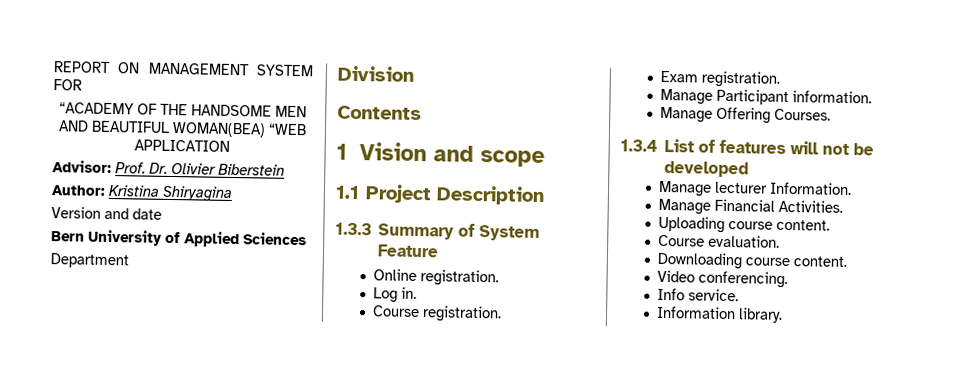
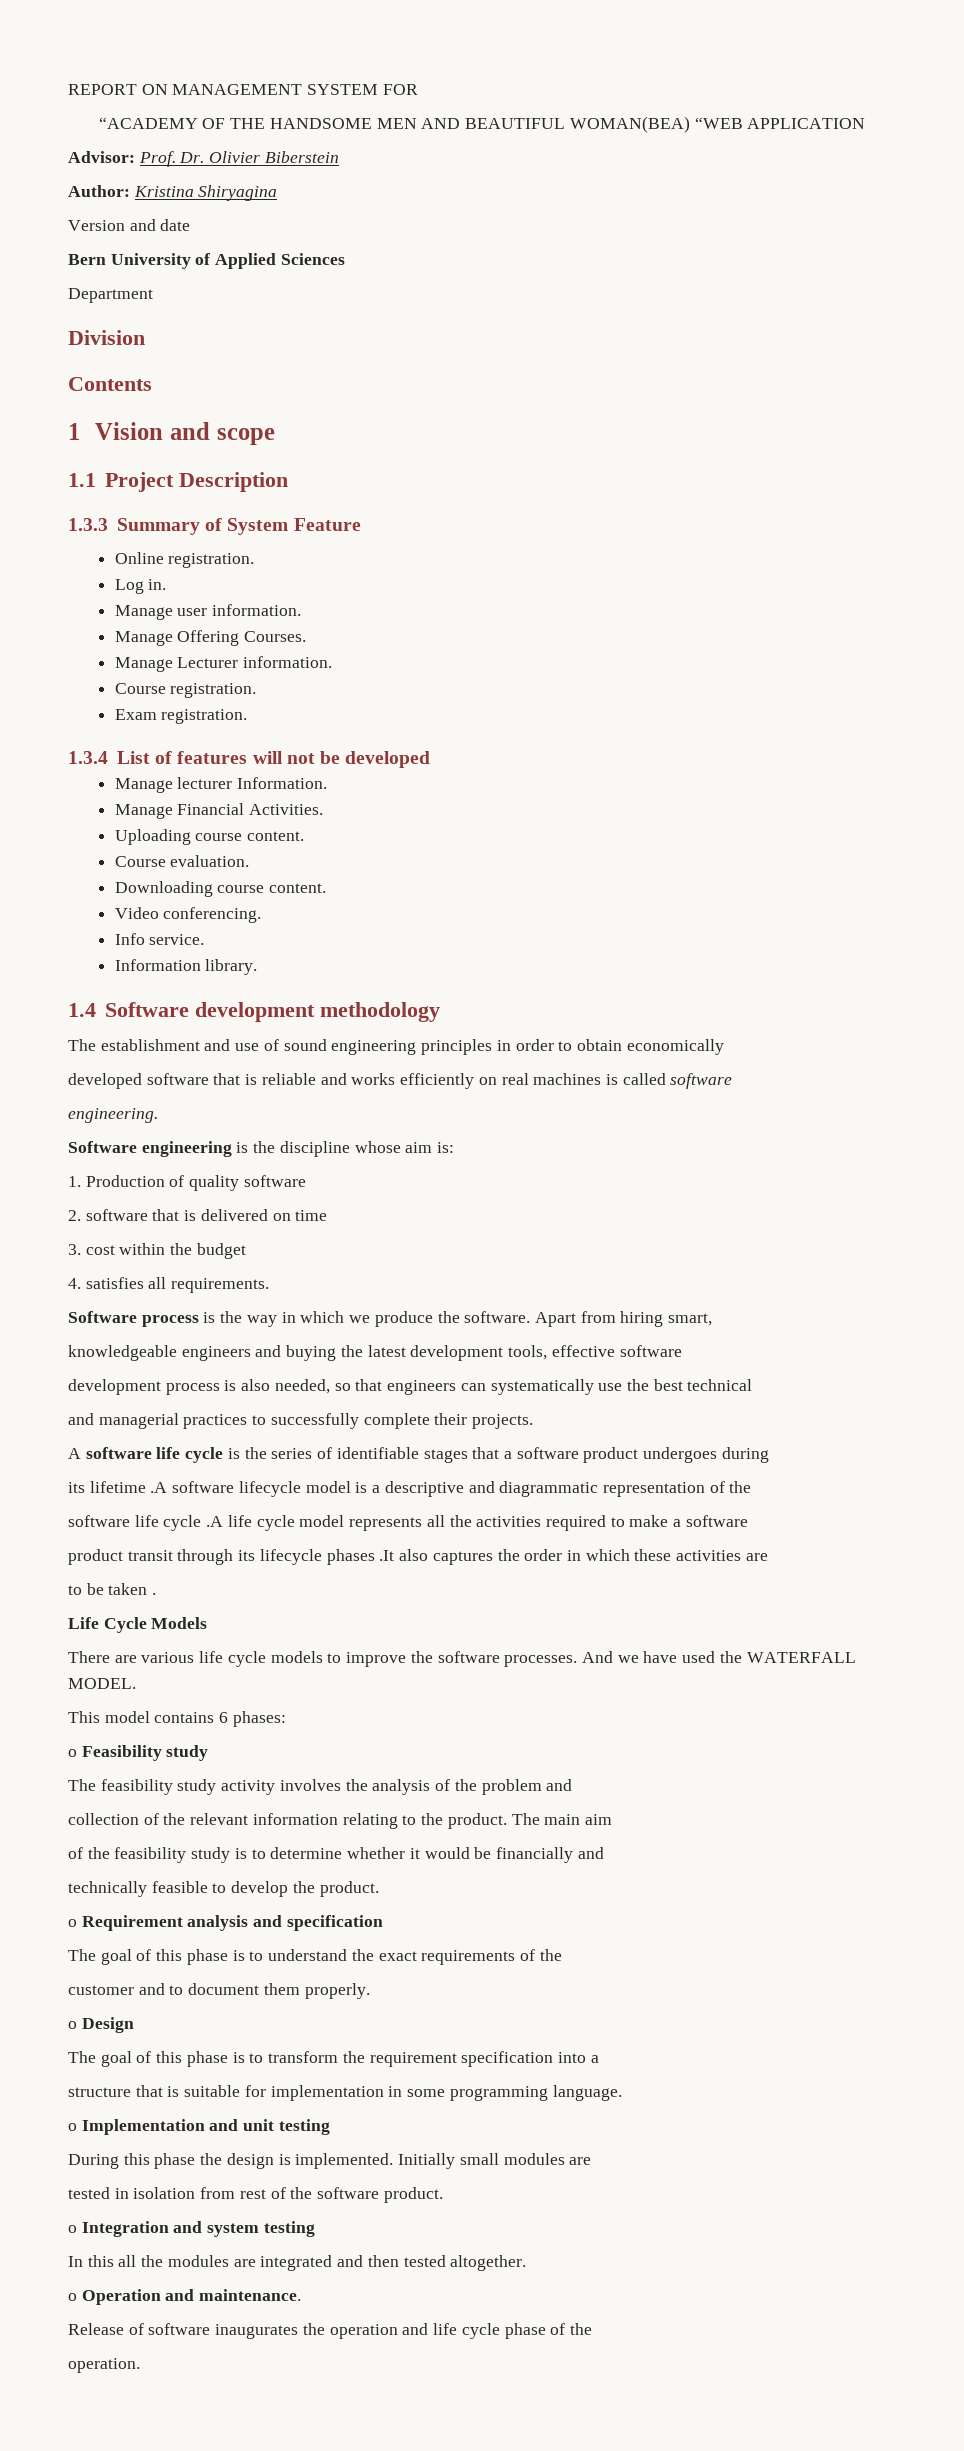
[371,305,502,323] [659,70,780,88] [659,88,872,105] [659,106,831,124] Course registration. // Exam registration. // Manage Participant information. // Manage Offering Courses. -> [114,604,302,620] [114,630,307,646] [114,656,333,672] [114,683,257,698] [114,709,248,724] Manage user information. // Manage Offering Courses. // Manage Lecturer information. // Course registration. // Exam registration.
(783, 315) none -> [68,1002,440,1022] [68,1039,724,1055] [68,1073,733,1089] [68,1108,158,1123] [68,1141,455,1157] [68,1175,306,1191] [68,1209,328,1221] [68,1243,246,1259] [68,1277,270,1293] [68,1311,713,1327] [68,1345,682,1361] [68,1379,753,1395] [68,1413,534,1429] [68,1447,769,1463] [68,1481,752,1497] [68,1515,748,1531] [68,1549,768,1565] [68,1583,157,1595] [68,1617,208,1633] [68,1651,856,1667] [68,1678,136,1689] [68,1711,286,1727] [68,1745,209,1761] [68,1779,573,1795] [68,1813,612,1829] [68,1847,604,1863] [68,1881,379,1897] [68,1915,383,1931] [68,1949,562,1965] [68,1983,370,1999] [68,2017,134,2033] [68,2051,599,2067] [68,2085,622,2101] [68,2119,330,2135] [68,2153,592,2169] [68,2187,443,2203] [68,2221,315,2237] [68,2255,527,2271] [68,2289,302,2305] [68,2323,592,2339] [68,2358,140,2373] // 1.4 Software development methodology // The establishment and use of sound engineering principles in order to obtain economically // developed software that is reliable and works efficiently on real machines is called software // engineering. // Software engineering is the discipline whose aim is: // 1. Production of quality software // 2. software that is delivered on time // 3. cost within the budget // 4. satisfies all requirements. // Software process is the way in which we produce the software. Apart from hiring smart, // knowledgeable engineers and buying the latest development tools, effective software // development process is also needed, so that engineers can systematically use the best technical // and managerial practices to successfully complete their projects. // A software life cycle is the series of identifiable stages that a software product undergoes during // its lifetime .A software lifecycle model is a descriptive and diagrammatic representation of the // software life cycle .A life cycle model represents all the activities required to make a software // product transit through its lifecycle phases .It also captures the order in which these activities are // to be taken . // Life Cycle Models // There are various life cycle models to improve the software processes. And we have used the WATERFALL MODEL. // This model contains 6 phases: // o Feasibility study // The feasibility study activity involves the analysis of the problem and // collection of the relevant information relating to the product. The main aim // of the feasibility study is to determine whether it would be financially and // technically feasible to develop the product. // o Requirement analysis and specification // The goal of this phase is to understand the exact requirements of the // customer and to document them properly. // o Design // The goal of this phase is to transform the requirement specification into a // structure that is suitable for implementation in some programming language. // o Implementation and unit testing // During this phase the design is implemented. Initially small modules are // tested in isolation from rest of the software product. // o Integration and system testing // In this all the modules are integrated and then tested altogether. // o Operation and maintenance. // Release of software inaugurates the operation and life cycle phase of the // operation.

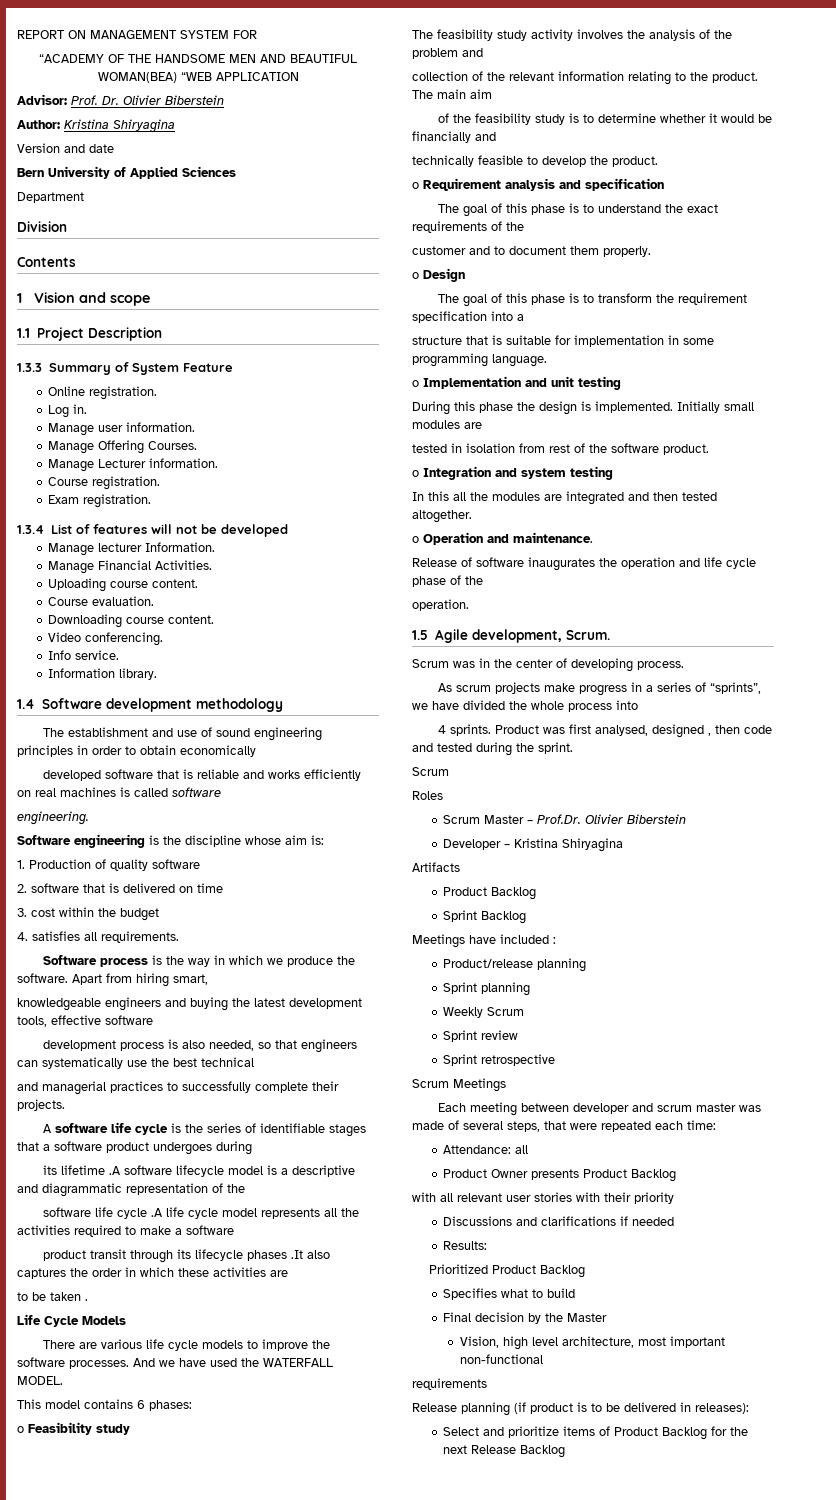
(140, 2365) none -> [412,629,610,643] [412,658,684,672] [438,682,762,696] [412,700,638,712] [438,724,773,738] [412,742,573,756] [412,767,449,776] [412,791,443,800] [443,814,687,824] [443,838,624,852] [412,862,460,872] [443,887,537,900] [443,910,527,924] [412,934,556,948] [443,958,587,972] [443,982,531,996] [443,1007,525,1018] [443,1030,519,1042] [443,1054,556,1066] [412,1078,506,1092] [438,1102,762,1116] [412,1120,716,1132] [443,1145,529,1154] [443,1169,677,1182] [412,1192,674,1204] [443,1216,675,1226] [443,1241,488,1250] [428,1264,585,1278] [443,1288,576,1300] [443,1312,608,1324] [460,1336,726,1350] [460,1354,544,1364] [412,1378,487,1390] [412,1402,749,1416] [443,1426,749,1440] [443,1445,566,1458] // 1.5 Agile development, Scrum. // Scrum was in the center of developing process. // As scrum projects make progress in a series of “sprints”, we have divided the whole process into // 4 sprints. Product was first analysed, designed , then code and tested during the sprint. // Scrum // Roles // Scrum Master – Prof.Dr. Olivier Biberstein // Developer – Kristina Shiryagina // Artifacts // Product Backlog // Sprint Backlog // Meetings have included : // Product/release planning // Sprint planning // Weekly Scrum // Sprint review // Sprint retrospective // Scrum Meetings // Each meeting between developer and scrum master was made of several steps, that were repeated each time: // Attendance: all // Product Owner presents Product Backlog // with all relevant user stories with their priority // Discussions and clarifications if needed // Results: // Prioritized Product Backlog // Specifies what to build // Final decision by the Master // Vision, high level architecture, most important non-functional // requirements // Release planning (if product is to be delivered in releases): // Select and prioritize items of Product Backlog for the next Release Backlog

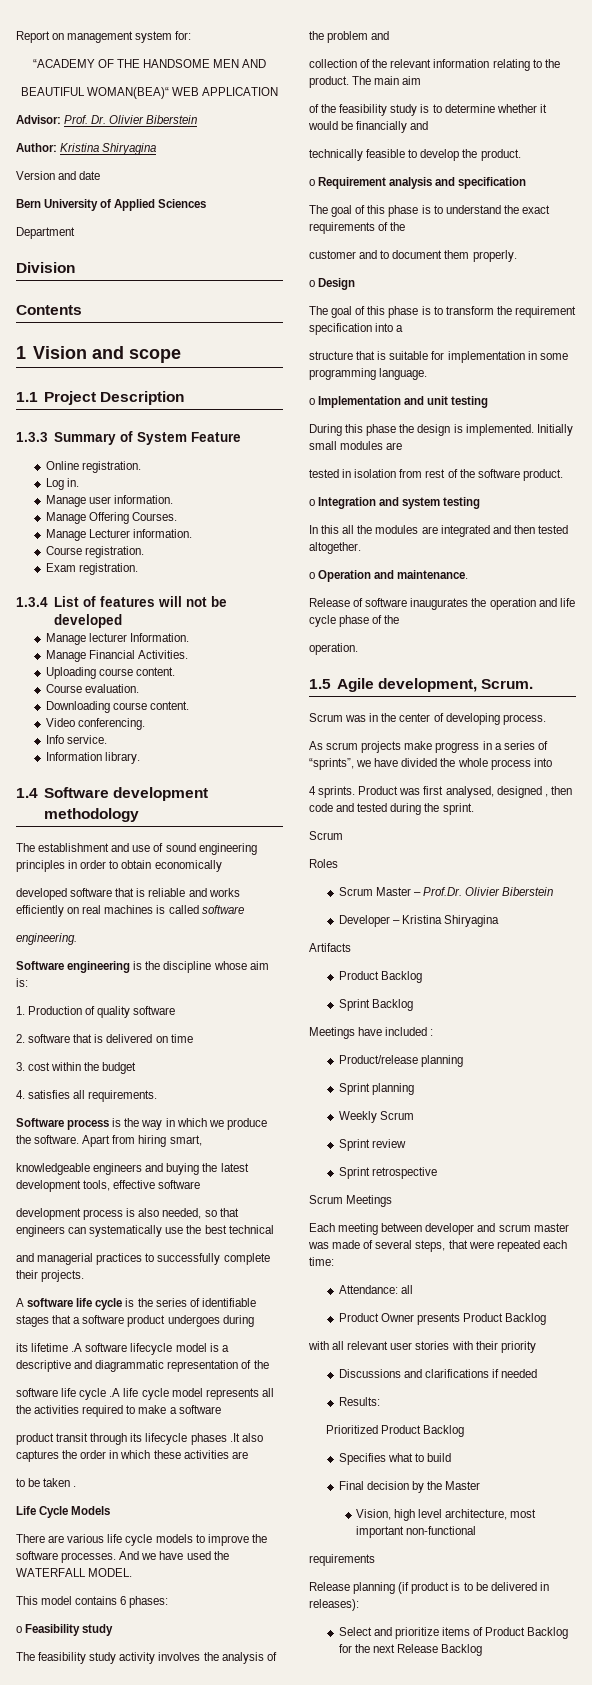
[17,30,257,39] REPORT ON MANAGEMENT SYSTEM FOR -> [16,31,192,43] Report on management system for:
[290,54,357,63] [97,72,212,83] BEAUTIFUL WOMAN(BEA) “WEB -> [20,87,200,99] // BEAUTIFUL WOMAN(BEA)“ WEB

